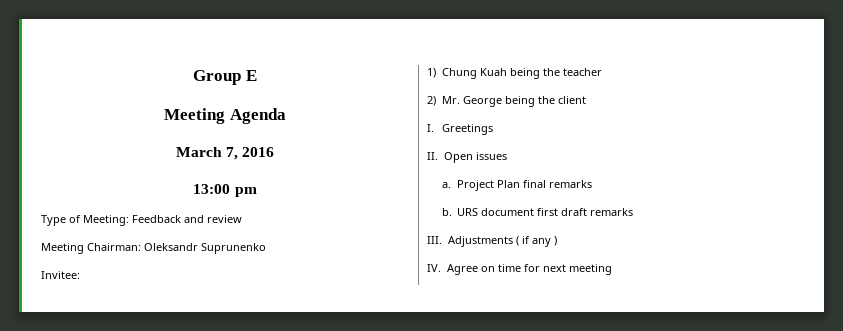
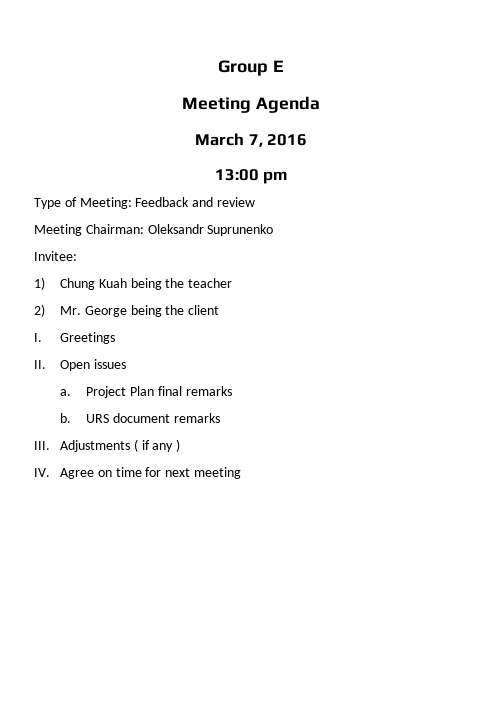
[537,208,588,216] first draft -> (171, 418) none

